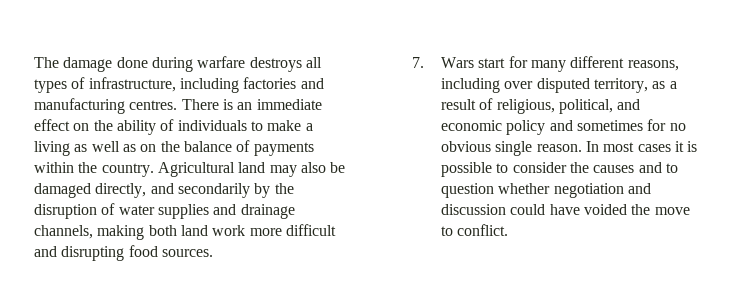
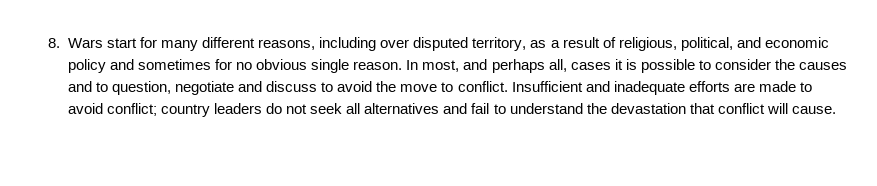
[34,56,322,72] [34,77,324,93] [34,98,322,114] [34,119,313,135] [34,140,314,156] [34,162,346,177] [34,183,294,198] [34,203,295,219] [34,224,336,240] [34,245,213,261] [411,57,424,68] The damage done during warfare destroys all types of infrastructure, including factories and manufacturing centres. There is an immediate effect on the ability of individuals to make a living as well as on the balance of payments within the country. Agricultural land may also be damaged directly, and secondarily by the disruption of water supplies and drainage channels, making both land work more difficult and disrupting food sources. // 7. -> [47,38,60,48] 8.
[603,142,635,152] most -> [422,59,567,73] most, and perhaps all,
[441,183,652,198] [441,204,690,215] [441,224,509,236] question whether negotiation and discussion could have voided the move to conflict. -> [112,81,812,95] [67,103,836,117] question, negotiate and discuss to avoid the move to conflict. Insufficient and inadequate efforts are made to avoid conflict; country leaders do not seek all alternatives and fail to understand the devastation that conflict will cause.

